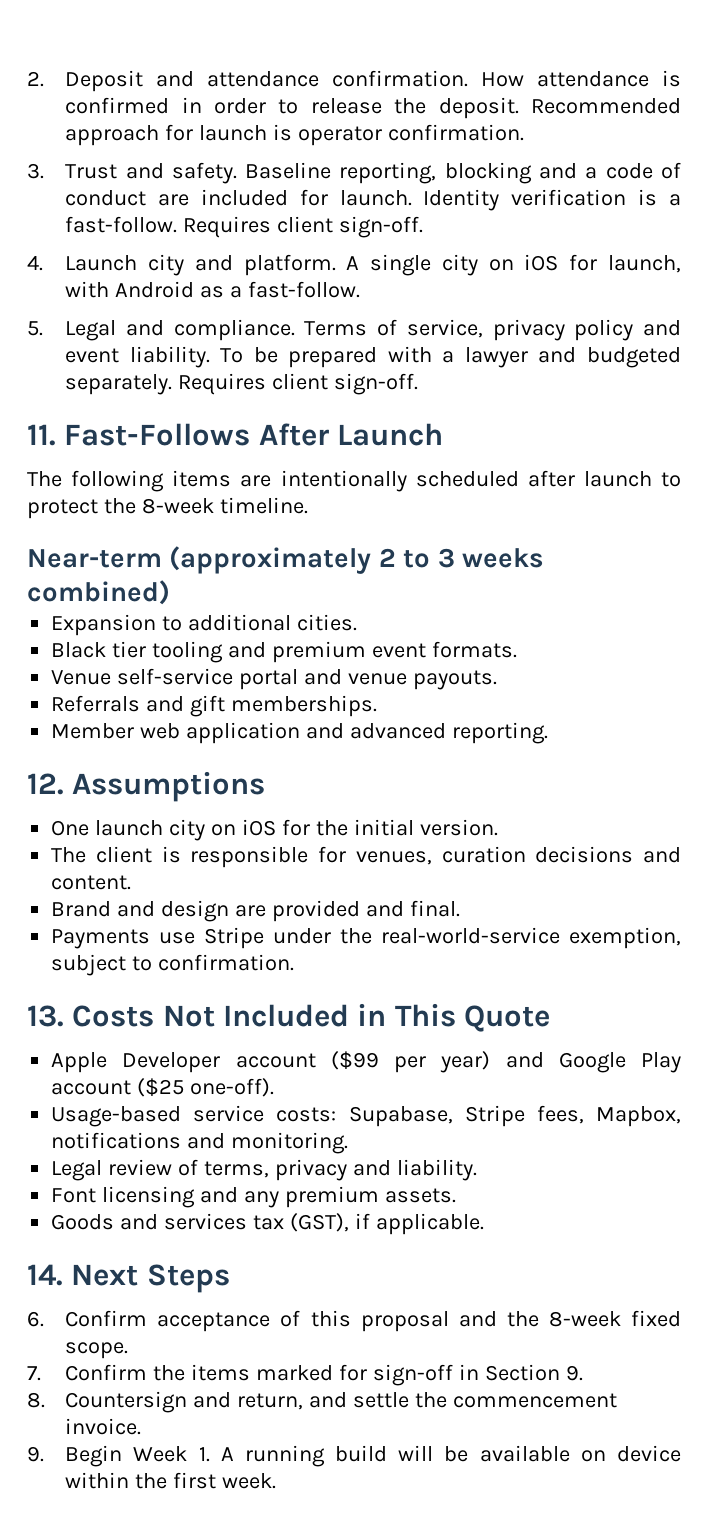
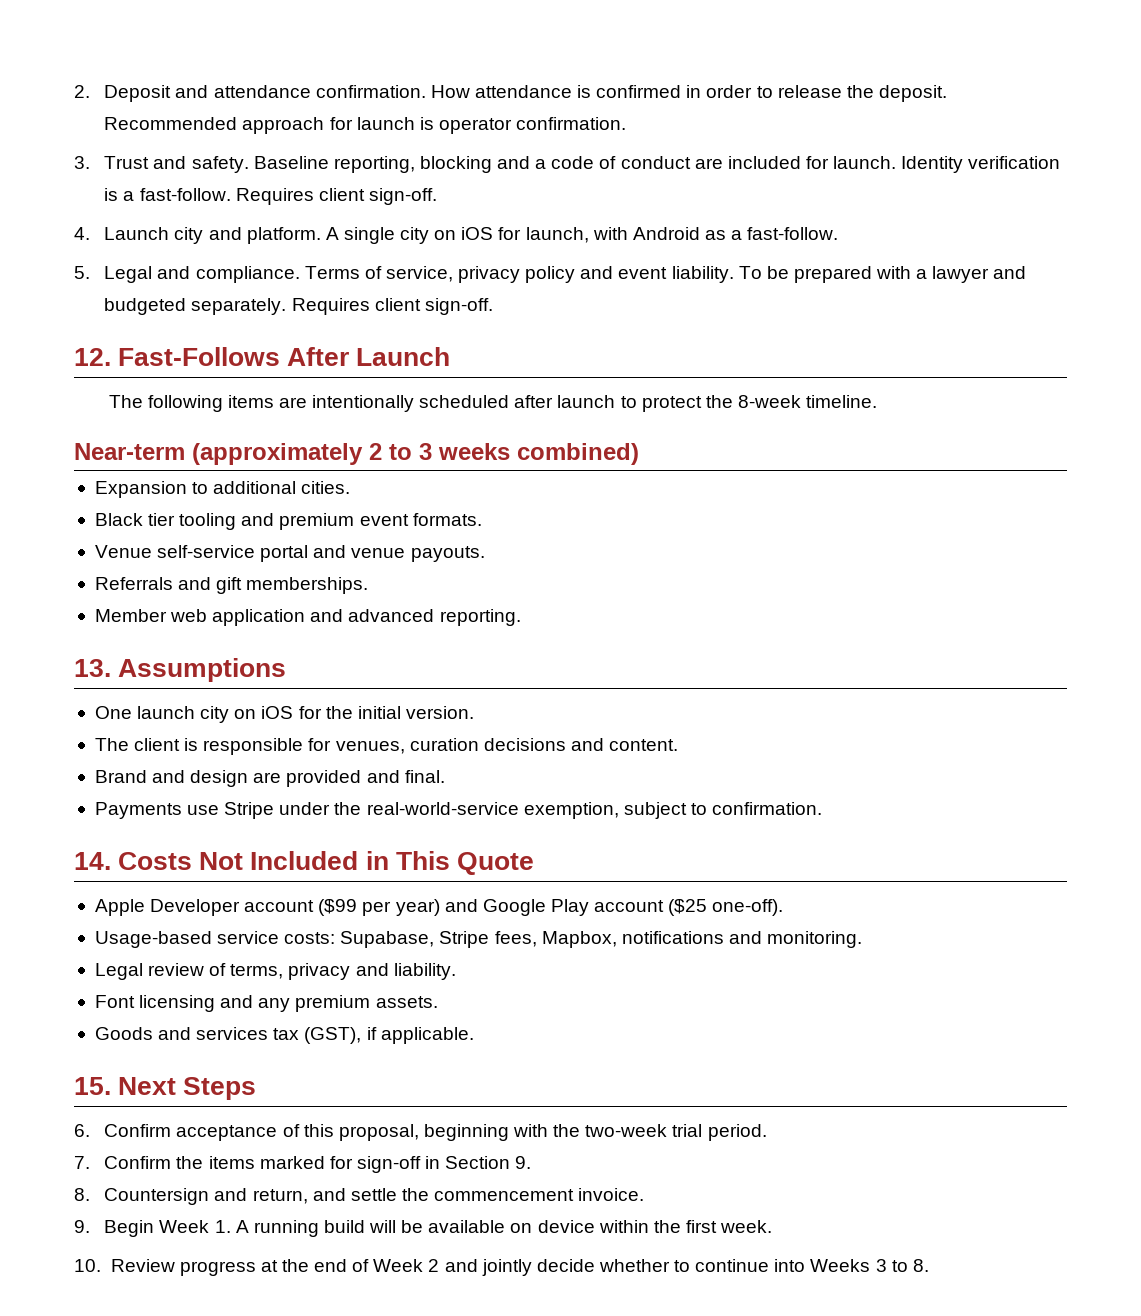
[27,424,56,446] 11. -> [74,348,111,366] 12.
[27,773,64,795] 12. -> [74,659,111,677] 13.
[27,1005,64,1027] 13. -> [74,852,111,870] 14.
[27,1264,63,1286] 14. -> [74,1077,111,1095] 15.
[360,1310,682,1332] [65,1342,129,1359] proposal and the 8-week fixed scope. -> [338,1124,767,1141] proposal, beginning with the two-week trial period.
(277, 1481) none -> [74,1259,929,1276] // 10. Review progress at the end of Week 2 and jointly decide whether to continue into Weeks 3 to 8.

